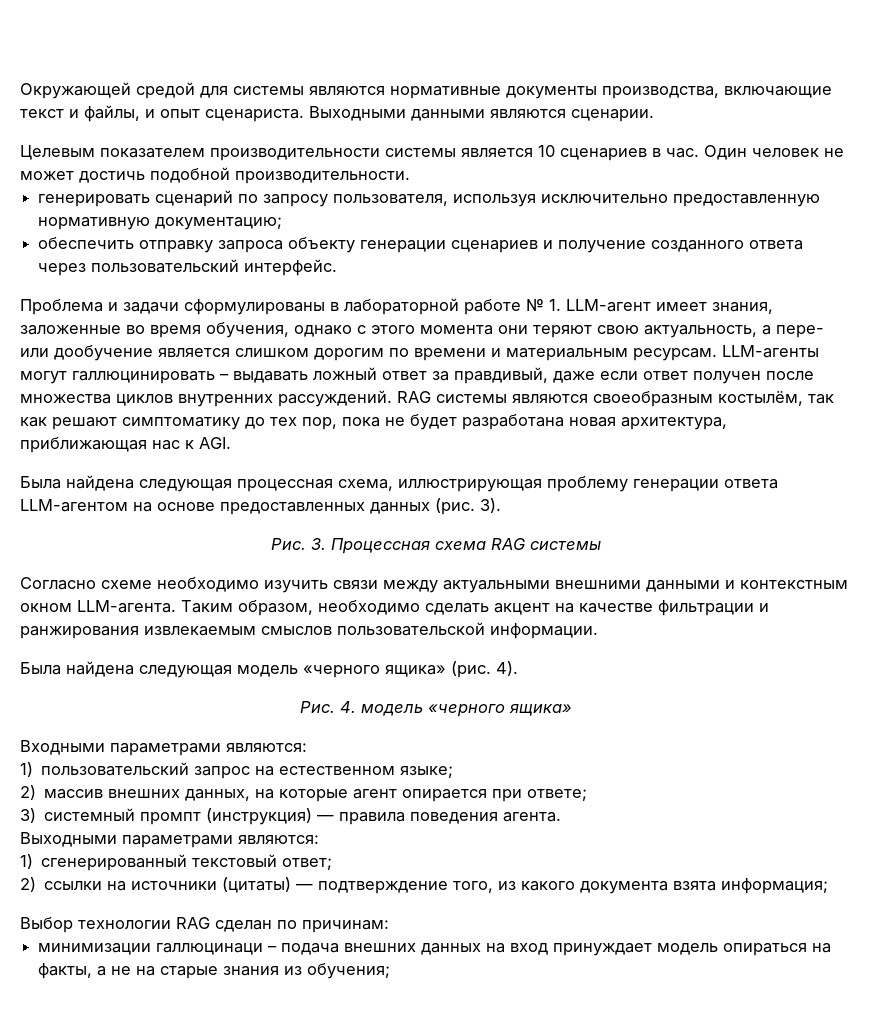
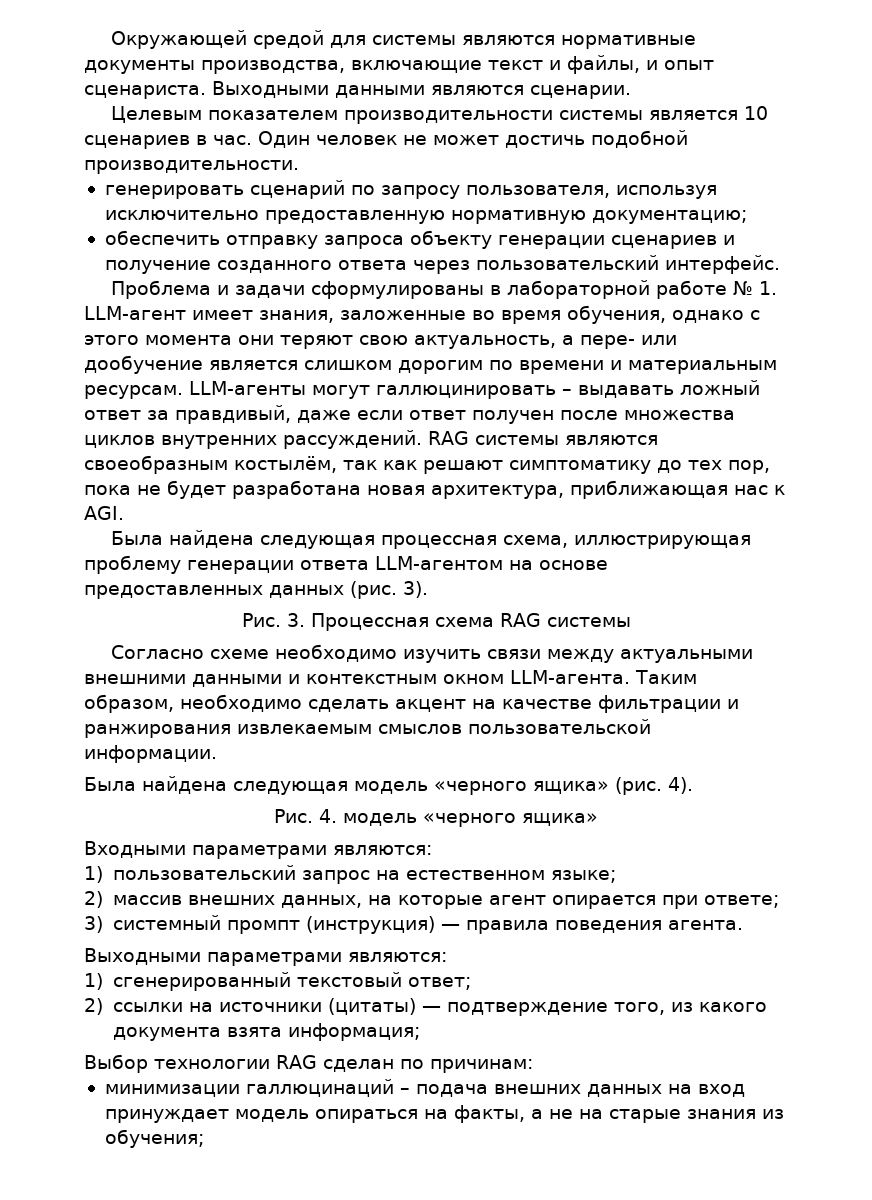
[156,943,264,955] галлюцинаци -> [245,1079,394,1097] галлюцинаций

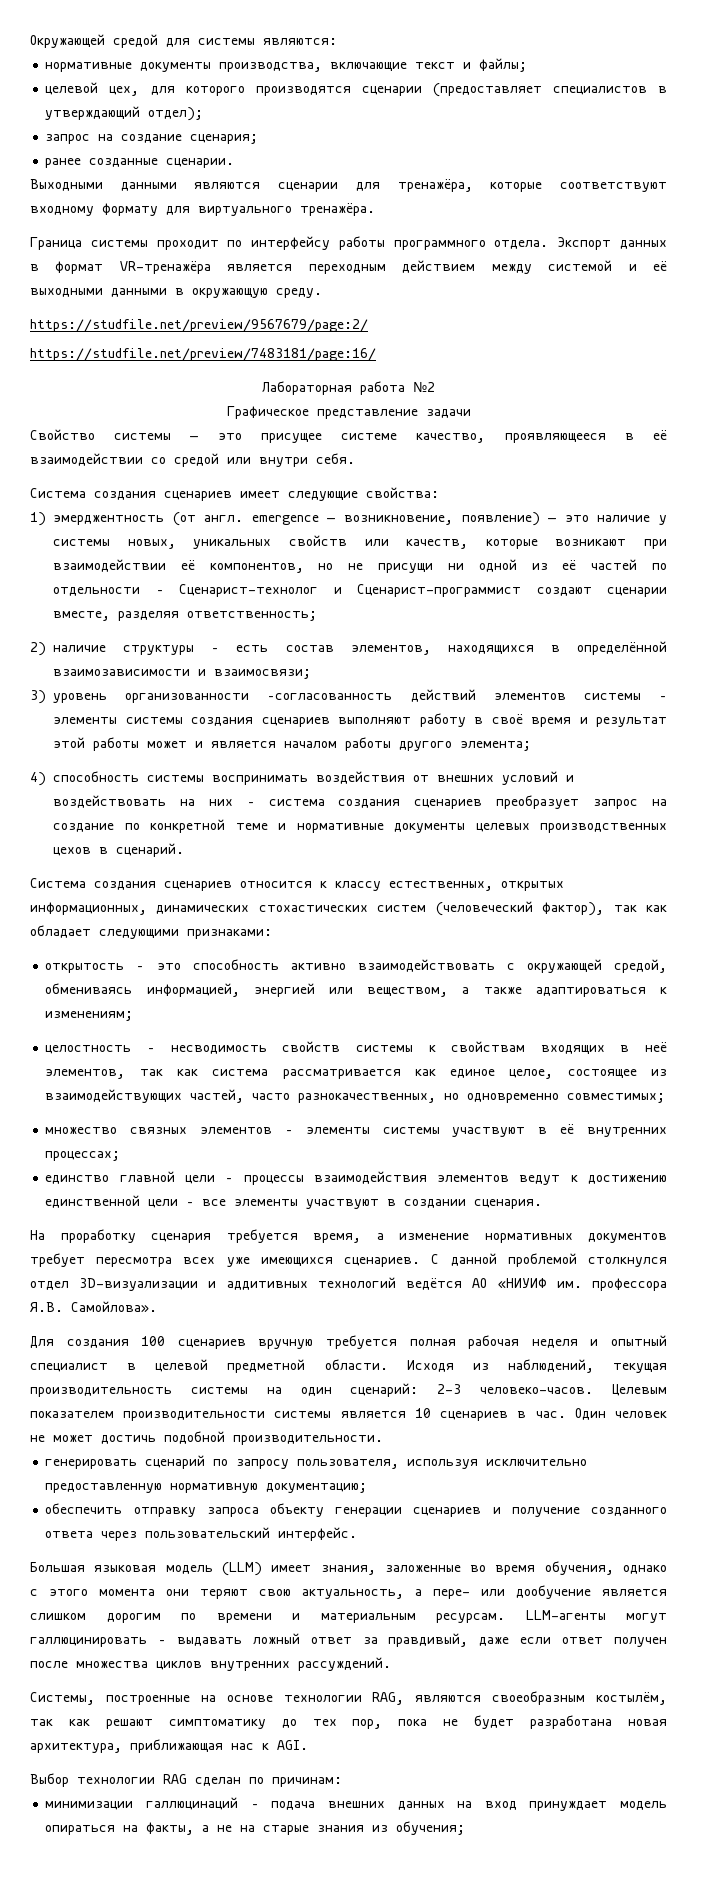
[461,35,555,45] являются -> [263,38,337,46] являются: //
[567,55,714,74] [84,81,631,99] файлы, и опыт сценариста. Выходными данными являются сценарии. // -> [479,58,528,72] [45,82,667,97] [45,106,204,121] [45,134,259,144] [45,158,235,168] [30,179,667,192] [30,203,375,216] [30,236,667,250] [30,260,667,274] [30,288,322,298] [30,319,368,332] [30,348,376,361] [262,381,435,395] [226,406,471,419] [30,429,667,443] [30,453,355,467] [30,487,439,501] [30,512,668,526] [53,535,667,549] [53,559,668,573] [53,584,667,597] [53,611,317,621] [30,641,667,656] [53,669,311,679] [30,689,667,704] [53,713,667,727] [53,737,531,751] [30,771,574,786] [53,795,668,809] [53,819,667,833] [53,843,184,857] [30,878,564,891] [30,901,668,916] [30,925,272,939] [45,959,667,973] [45,983,667,997] [45,1011,134,1021] [45,1041,667,1054] [45,1069,667,1079] [45,1089,666,1103] [45,1124,667,1137] [45,1151,121,1161] [45,1171,667,1185] [45,1195,543,1209] [30,1229,667,1243] [30,1253,667,1267] [30,1277,667,1291] [30,1301,157,1313] [30,1335,668,1349] [30,1359,667,1373] [30,1383,594,1397] файлы; // целевой цех, для которого производятся сценарии (предоставляет специалистов в утверждающий отдел); // запрос на создание сценария; // ранее созданные сценарии. // Выходными данными являются сценарии для тренажёра, которые соответствуют входному формату для виртуального тренажёра. // Граница системы проходит по интерфейсу работы программного отдела. Экспорт данных в формат VR-тренажёра является переходным действием между системой и её выходными данными в окружающую среду. // https://studfile.net/preview/9567679/page:2/ // https://studfile.net/preview/7483181/page:16/ // Лабораторная работа №2 // Графическое представление задачи // Свойство системы — это присущее системе качество, проявляющееся в её взаимодействии со средой или внутри себя. // Система создания сценариев имеет следующие свойства: // 1) эмерджентность (от англ. emergence — возникновение, появление) — это наличие у системы новых, уникальных свойств или качеств, которые возникают при взаимодействии её компонентов, но не присущи ни одной из её частей по отдельности – Сценарист-технолог и Сценарист-программист создают сценарии вместе, разделяя ответственность; // 2) наличие структуры – есть состав элементов, находящихся в определённой взаимозависимости и взаимосвязи; // 3) уровень организованности –согласованность действий элементов системы – элементы системы создания сценариев выполняют работу в своё время и результат этой работы может и является началом работы другого элемента; // 4) способность системы воспринимать воздействия от внешних условий и воздействовать на них – система создания сценариев преобразует запрос на создание по конкретной теме и нормативные документы целевых производственных цехов в сценарий. // Система создания сценариев относится к классу естественных, открытых информационных, динамических стохастических систем (человеческий фактор), так как обладает следующими признаками: // открытость – это способность активно взаимодействовать с окружающей средой, обмениваясь информацией, энергией или веществом, а также адаптироваться к изменениям; // целостность – несводимость свойств системы к свойствам входящих в неё элементов, так как система рассматривается как единое целое, состоящее из взаимодействующих частей, часто разнокачественных, но одновременно совместимых; // множество связных элементов – элементы системы участвуют в её внутренних процессах; // единство главной цели – процессы взаимодействия элементов ведут к достижению единственной цели – все элементы участвуют в создании сценария. // На проработку сценария требуется время, а изменение нормативных документов требует пересмотра всех уже имеющихся сценариев. С данной проблемой столкнулся отдел 3D-визуализации и аддитивных технологий ведётся АО «НИУИФ им. профессора Я.В. Самойлова». // Для создания 100 сценариев вручную требуется полная рабочая неделя и опытный специалист в целевой предметной области. Исходя из наблюдений, текущая производительность системы на один сценарий: 2-3 человеко-часов.
[110,280,777,299] [84,306,186,320] Проблема и задачи сформулированы в лабораторной работе № 1. LLM-агент -> [30,1562,262,1576] Большая языковая модель (LLM)
[428,431,559,445] RAG системы -> [30,1692,405,1705] // Системы, построенные на основе технологии RAG,
[110,530,751,549] [84,555,608,574] [84,581,428,599] [241,613,631,631] [110,644,753,663] [84,670,697,687] [84,694,739,713] [84,719,651,738] [84,745,217,763] [84,776,693,795] [274,809,598,827] [84,841,432,859] [84,865,616,884] [84,891,779,909] [84,915,743,934] [84,948,447,966] [84,972,471,991] [84,998,767,1016] [112,1023,420,1041] // Была найдена следующая процессная схема, иллюстрирующая проблему генерации ответа LLM-агентом на основе предоставленных данных (рис. 3). // Рис. 3. Процессная схема RAG системы // Согласно схеме необходимо изучить связи между актуальными внешними данными и контекстным окном LLM-агента. Таким образом, необходимо сделать акцент на качестве фильтрации и ранжирования извлекаемым смыслов пользовательской информации. // Была найдена следующая модель «черного ящика» (рис. 4). // Рис. 4. модель «черного ящика» // Входными параметрами являются: // 1) пользовательский запрос на естественном языке; // 2) массив внешних данных, на которые агент опирается при ответе; // 3) системный промпт (инструкция) — правила поведения агента. // Выходными параметрами являются: // 1) сгенерированный текстовый ответ; // 2) ссылки на источники (цитаты) — подтверждение того, из какого документа взята информация; -> (308, 1745) none

